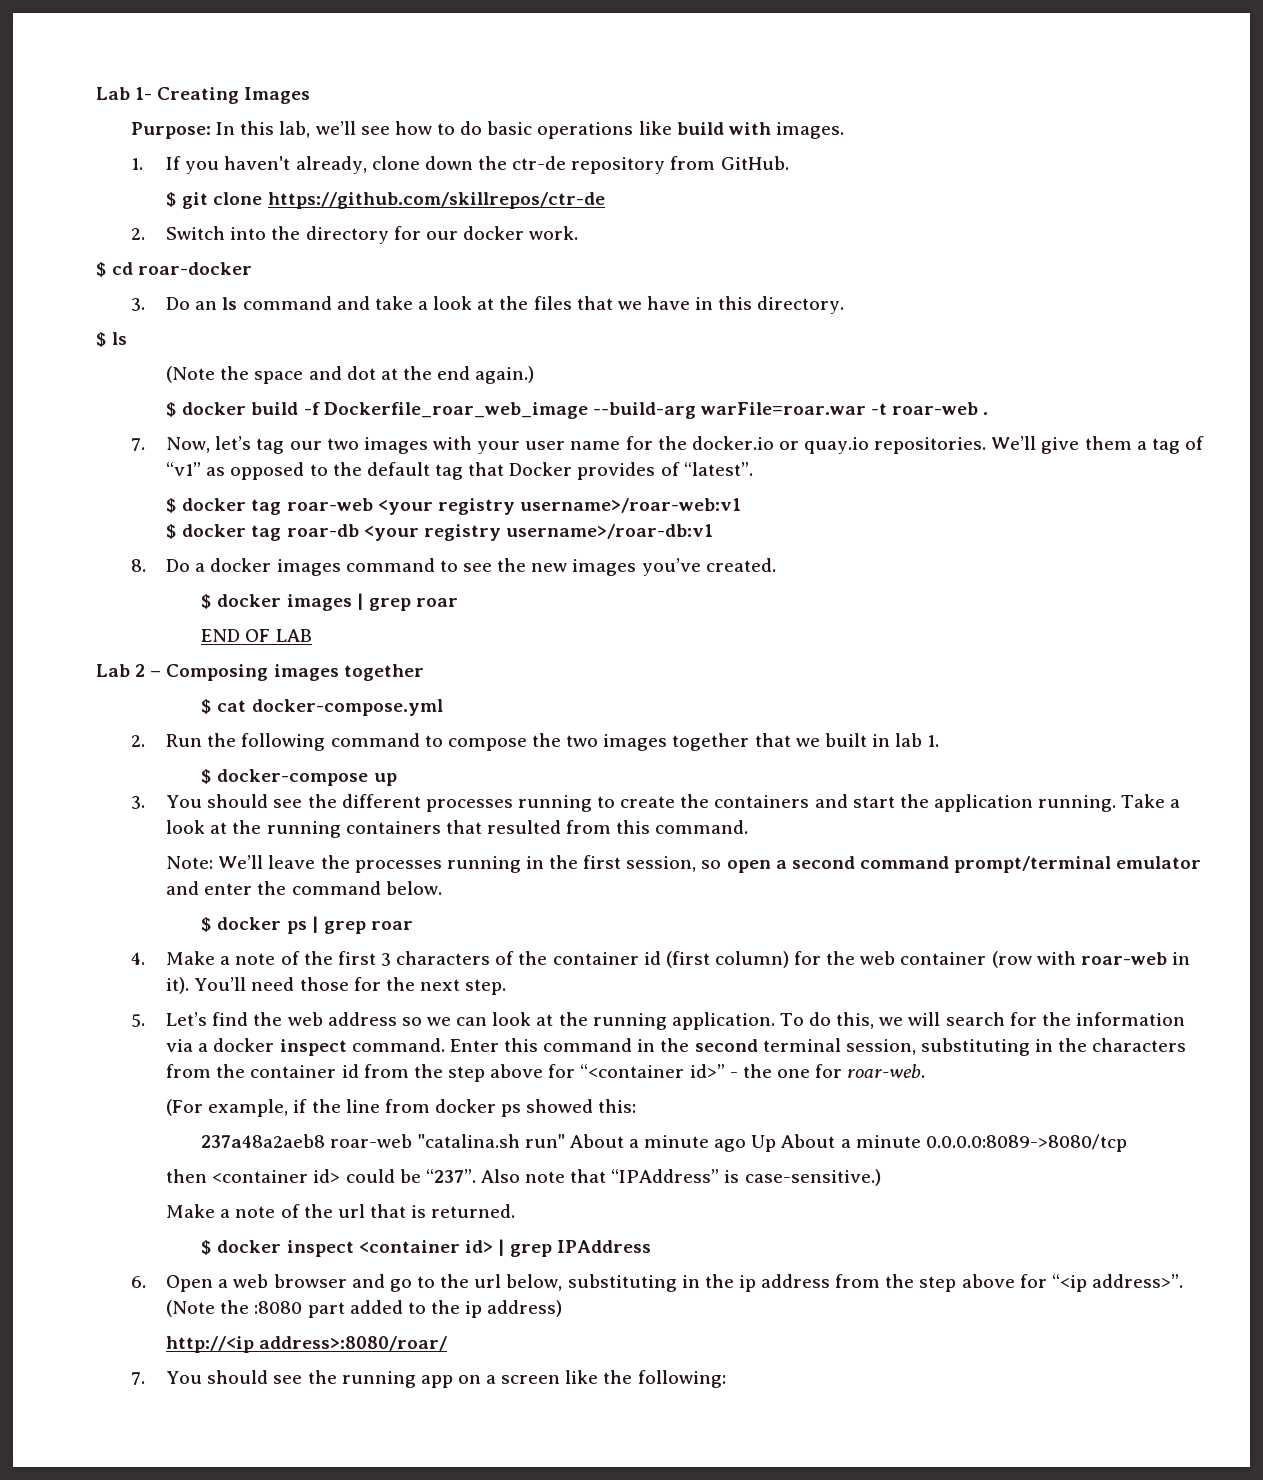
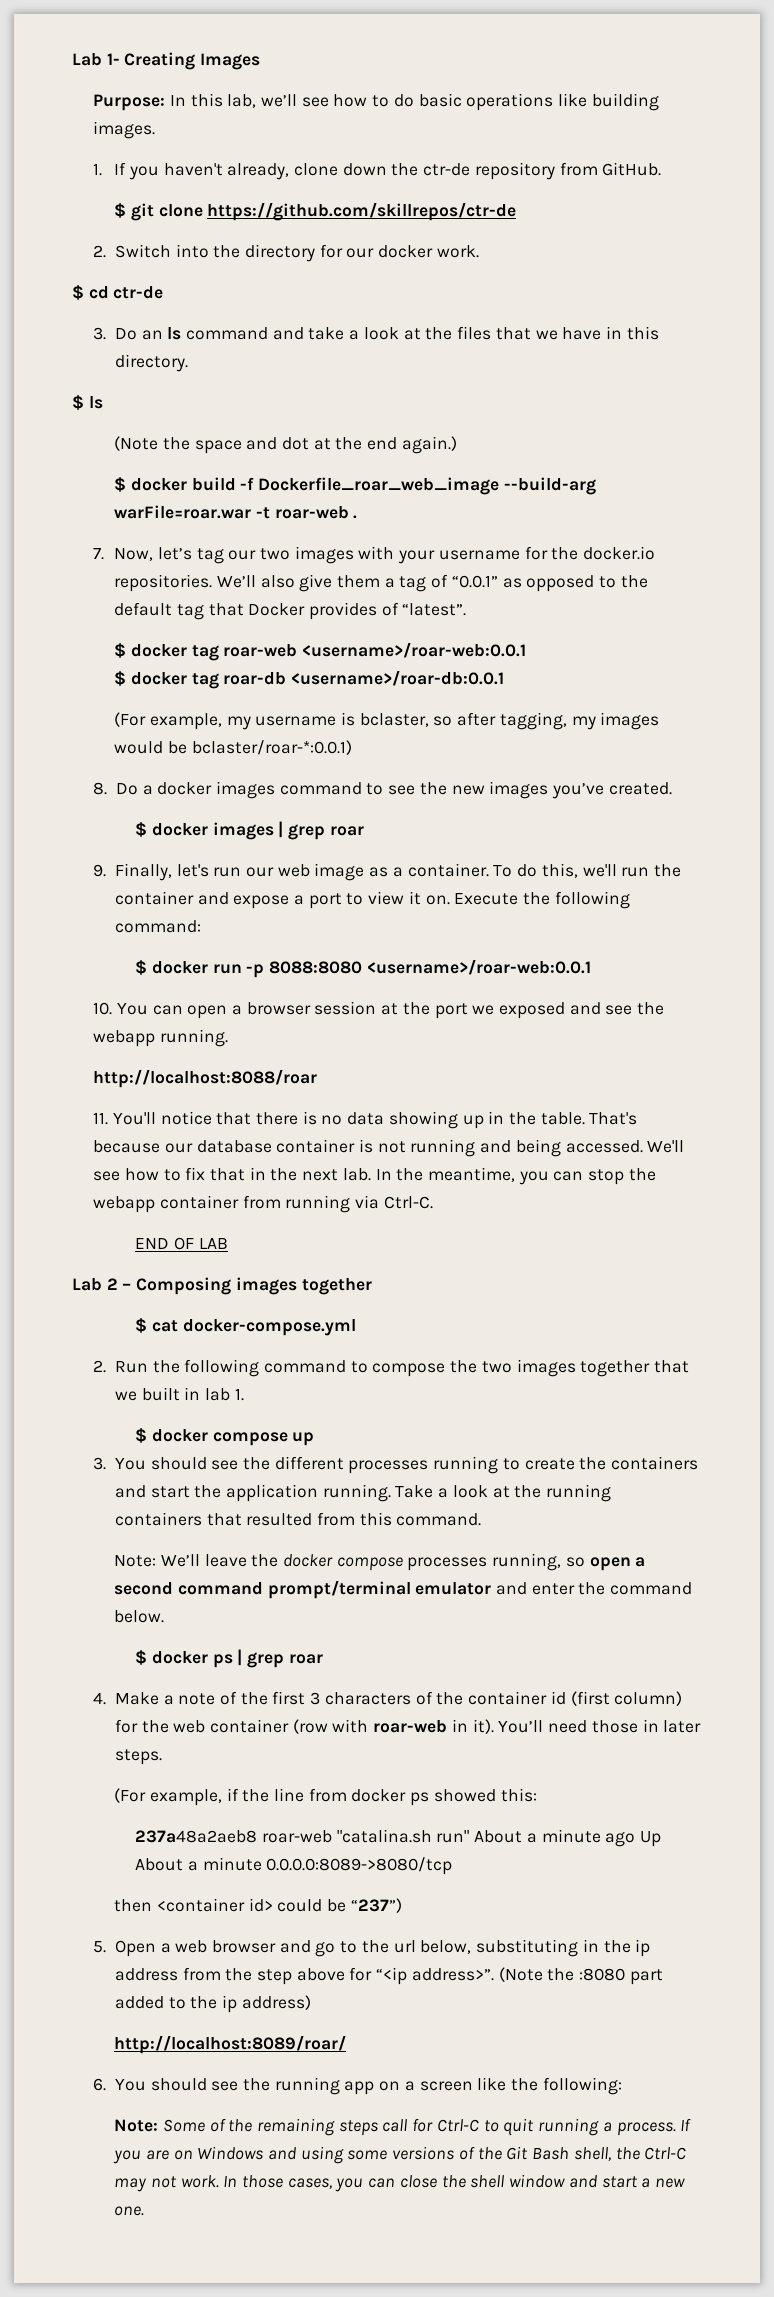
[676,122,771,135] build with -> [591,93,659,111] building
[138,262,253,275] roar-docker -> [113,286,164,299] ctr-de
[525,441,621,450] user name -> [438,550,520,560] username
[778,437,870,454] or quay.io -> (656, 553) none
(1037, 443) none -> [260,575,295,588] also
[166,462,202,476] “v1” -> [451,575,498,588] “0.0.1”
[377,498,741,515] <your registry username>/roar-web:v1 -> [302,642,527,658] <username>/roar-web:0.0.1
[363,524,713,541] <your registry username>/roar-db:v1 -> [291,670,505,686] [114,712,660,730] [114,740,352,755] <username>/roar-db:0.0.1 // (For example, my username is bclaster, so after tagging, my images would be bclaster/roar-*:0.0.1)
(458, 602) none -> [93,863,681,881] [114,891,630,909] [114,920,201,933] [135,959,591,978] [93,1001,665,1019] [93,1029,228,1047] [93,1069,318,1088] [93,1111,638,1129] [93,1139,685,1157] [93,1167,656,1185] [93,1195,433,1213] // 9. Finally, let's run our web image as a container. To do this, we'll run the container and expose a port to view it on. Execute the following command: // $ docker run -p 8088:8080 <username>/roar-web:0.0.1 // 10. You can open a browser session at the port we exposed and see the webapp running. // http://localhost:8088/roar // 11. You'll notice that there is no data showing up in the table. That's because our database container is not running and being accessed. We'll see how to fix that in the next lab. In the meantime, you can stop the webapp container from running via Ctrl-C.
[217,769,369,786] docker-compose -> [151,1429,288,1446] docker compose
[354,855,697,873] processes running in the first session, -> [283,1553,562,1571] docker compose processes running,
[353,977,507,995] [131,1012,1185,1030] [166,1038,1187,1056] [166,1064,926,1082] for the next step. // 5. Let’s find the web address so we can look at the running application. To do this, we will search for the information via a docker inspect command. Enter this command in the second terminal session, substituting in the characters from the container id from the step above for “<container id>” - the one for roar-web. -> [642,1719,702,1733] [114,1749,162,1765] in later steps.
[425,1169,881,1186] [166,1204,516,1218] [201,1239,652,1257] [131,1276,147,1288] “237”. Also note that “IPAddress” is case-sensitive.) // Make a note of the url that is returned. // $ docker inspect <container id> | grep IPAddress // 6. -> [350,1898,402,1913] [93,1941,107,1953] “237”) // 5.
[166,1336,448,1353] [131,1372,146,1385] http://<ip address>:8080/roar/ // 7. -> [114,2035,347,2054] [93,2078,107,2091] http://localhost:8089/roar/ // 6.
(726, 1379) none -> [114,2118,692,2136] [113,2146,687,2164] [114,2174,686,2192] [114,2206,145,2216] // Note: Some of the remaining steps call for Ctrl-C to quit running a process. If you are on Windows and using some versions of the Git Bash shell, the Ctrl-C may not work. In those cases, you can close the shell window and start a new one.

